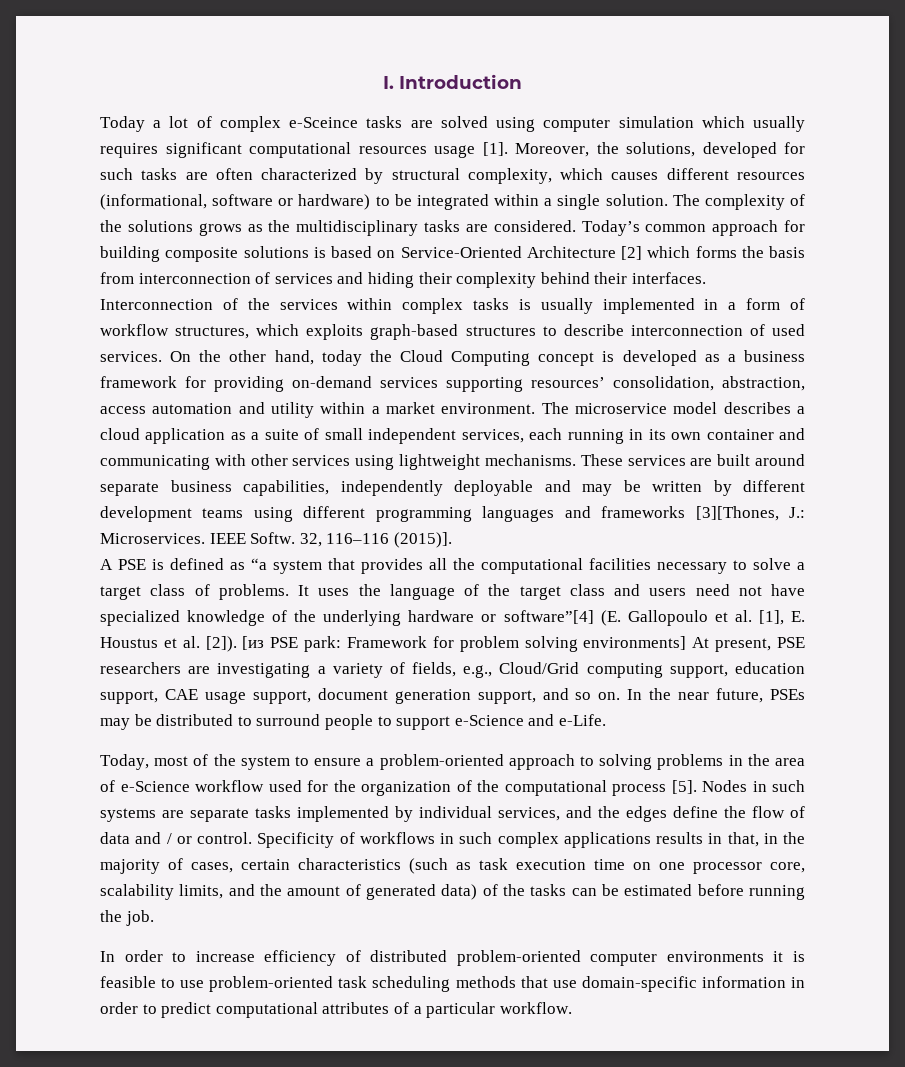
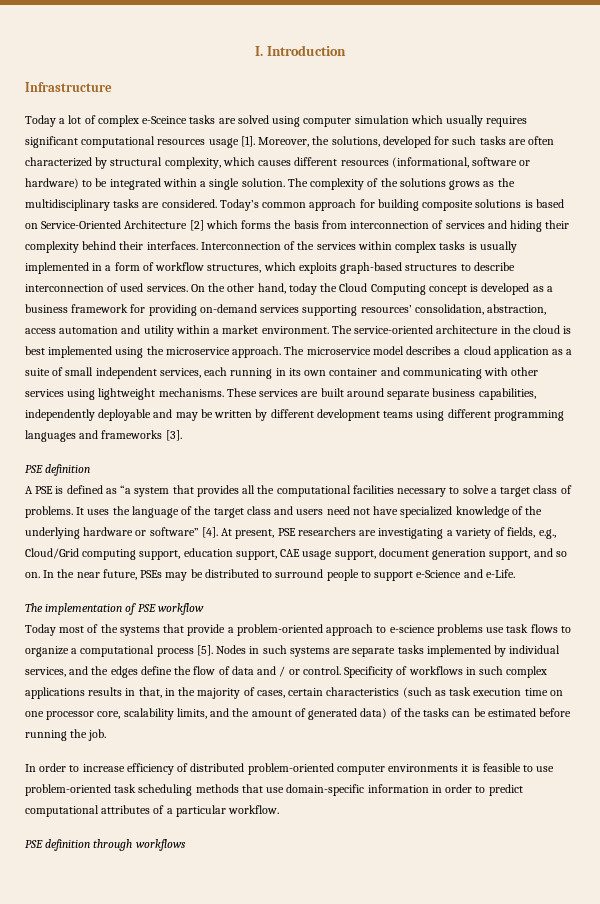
(522, 81) none -> [25,82,112,92] // Infrastructure
(569, 408) none -> [354,325,572,334] [25,346,305,358] service-oriented architecture in the cloud is best implemented using the microservice approach. The
[695,506,805,521] [100,532,452,548] [3][Thones, J.: Microservices. IEEE Softw. 32, 116–116 (2015)]. -> [165,430,182,441] [25,464,91,476] [3]. // PSE definition
[503,610,806,626] [100,636,687,652] software”[4] (E. Gallopoulo et al. [1], E. Houstus et al. [2]). [из PSE park: Framework for problem solving environments] -> [149,527,218,538] software” [4].
[100,754,805,770] [100,780,499,796] Today, most of the system to ensure a problem-oriented approach to solving problems in the area of e-Science workflow used for the organization of the -> [25,603,204,615] [25,624,571,636] [25,646,78,657] The implementation of PSE workflow // Today most of the systems that provide a problem-oriented approach to e-science problems use task flows to organize a
(572, 1008) none -> [25,839,186,851] // PSE definition through workflows

